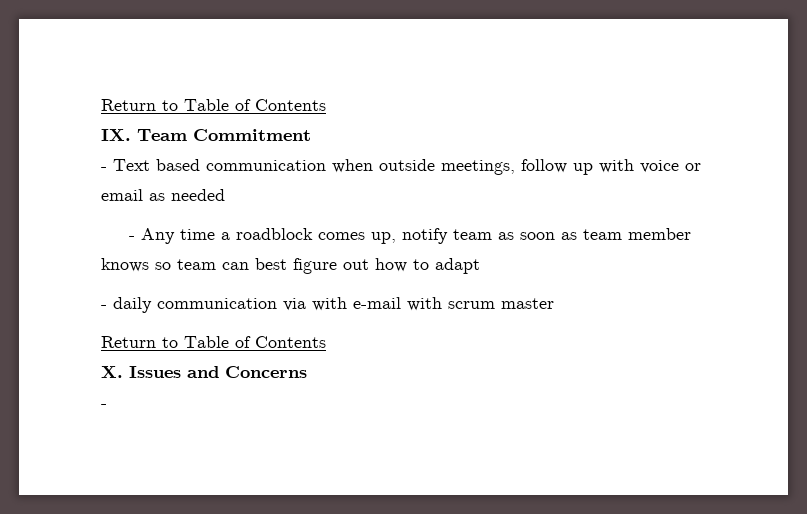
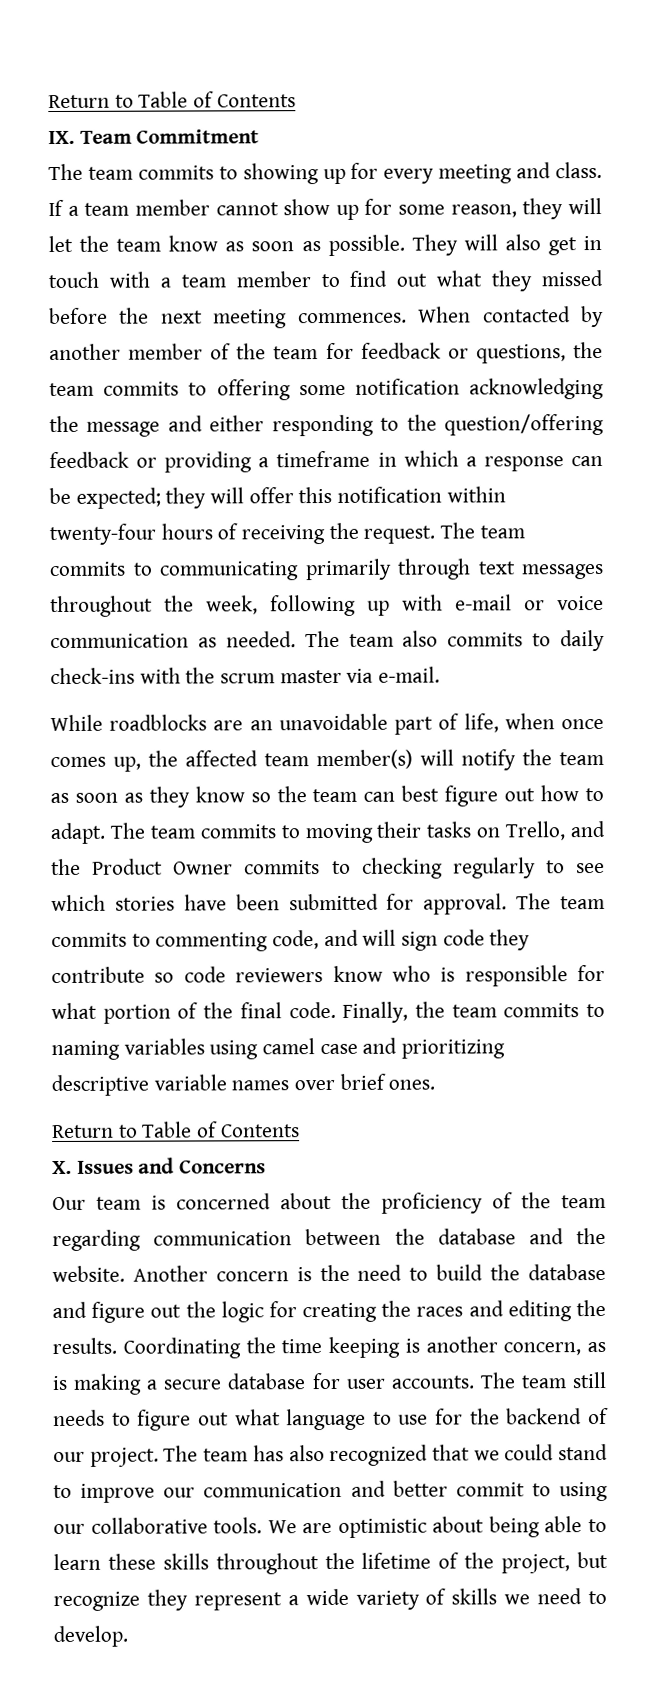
[101,159,701,175] [101,189,225,201] [129,228,692,244] [101,258,171,272] - Text based communication when outside meetings, follow up with voice or email as needed // - Any time a roadblock comes up, notify team as soon as team member knows so -> [48,161,602,185] [48,197,602,220] [48,234,602,256] [48,269,603,292] [49,305,604,329] [49,341,603,364] [49,377,604,401] [49,413,604,437] [49,450,603,473] [49,486,506,509] [49,522,525,546] [49,558,604,581] [50,594,604,618] [50,629,605,652] [50,666,441,685] [50,713,604,735] [50,749,604,772] [50,786,307,808] The team commits to showing up for every meeting and class. If a team member cannot show up for some reason, they will let the team know as soon as possible. They will also get in touch with a team member to find out what they missed before the next meeting commences. When contacted by another member of the team for feedback or questions, the team commits to offering some notification acknowledging the message and either responding to the question/offering feedback or providing a timeframe in which a response can be expected; they will offer this notification within twenty-four hours of receiving the request. The team commits to communicating primarily through text messages throughout the week, following up with e-mail or voice communication as needed. The team also commits to daily check-ins with the scrum master via e-mail. // While roadblocks are an unavoidable part of life, when once comes up, the affected team member(s) will notify the team as soon as they know so the
[435,258,480,274] [101,297,554,313] adapt // - daily communication via with e-mail with scrum master -> [50,820,605,845] [51,857,605,879] [51,893,605,915] [51,929,531,952] [51,964,605,987] [51,1001,605,1024] [51,1037,506,1061] [51,1073,436,1097] adapt. The team commits to moving their tasks on Trello, and the Product Owner commits to checking regularly to see which stories have been submitted for approval. The team commits to commenting code, and will sign code they contribute so code reviewers know who is responsible for what portion of the final code. Finally, the team commits to naming variables using camel case and prioritizing descriptive variable names over brief ones.
[101,404,107,408] - -> [52,1192,606,1214] [52,1227,607,1252] [52,1263,607,1283] [52,1299,606,1323] [52,1336,606,1359] [52,1371,608,1395] [53,1407,609,1431] [53,1443,608,1467] [53,1480,608,1503] [53,1516,607,1538] [53,1551,609,1575] [53,1588,607,1612] [53,1625,128,1648] Our team is concerned about the proficiency of the team regarding communication between the database and the website. Another concern is the need to build the database and figure out the logic for creating the races and editing the results. Coordinating the time keeping is another concern, as is making a secure database for user accounts. The team still needs to figure out what language to use for the backend of our project. The team has also recognized that we could stand to improve our communication and better commit to using our collaborative tools. We are optimistic about being able to learn these skills throughout the lifetime of the project, but recognize they represent a wide variety of skills we need to develop.

